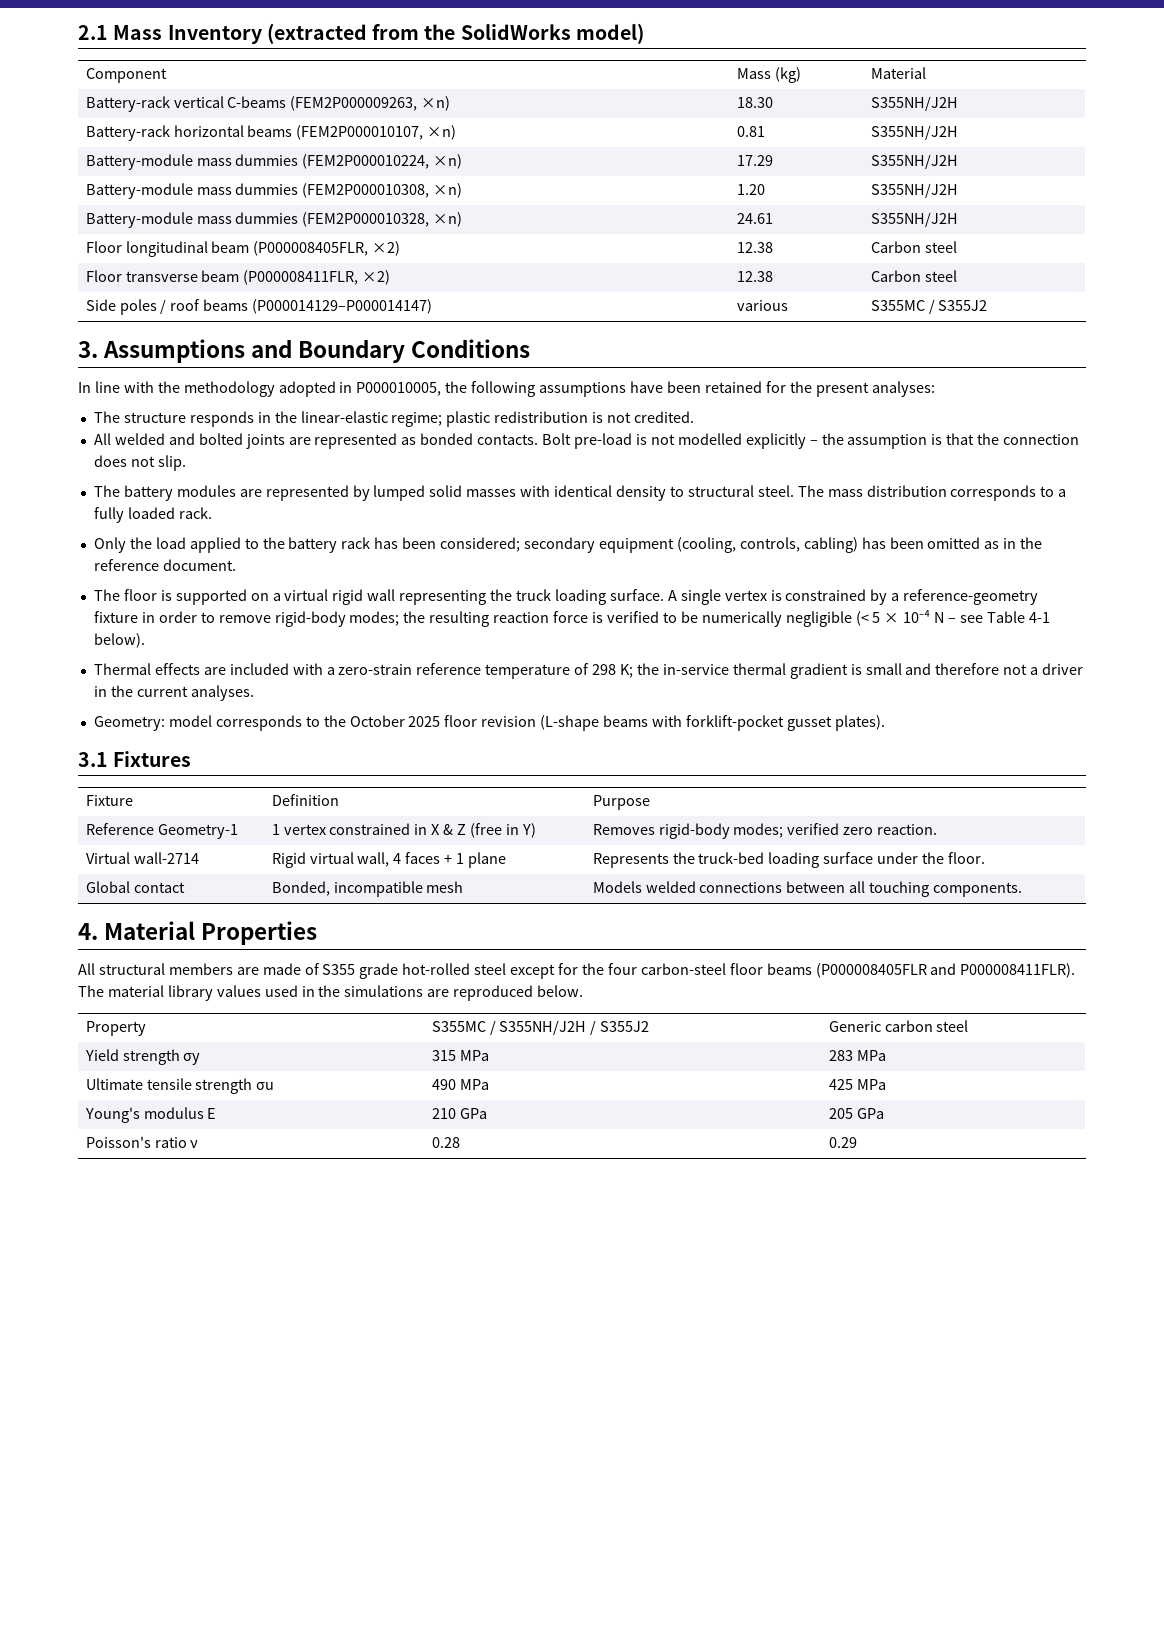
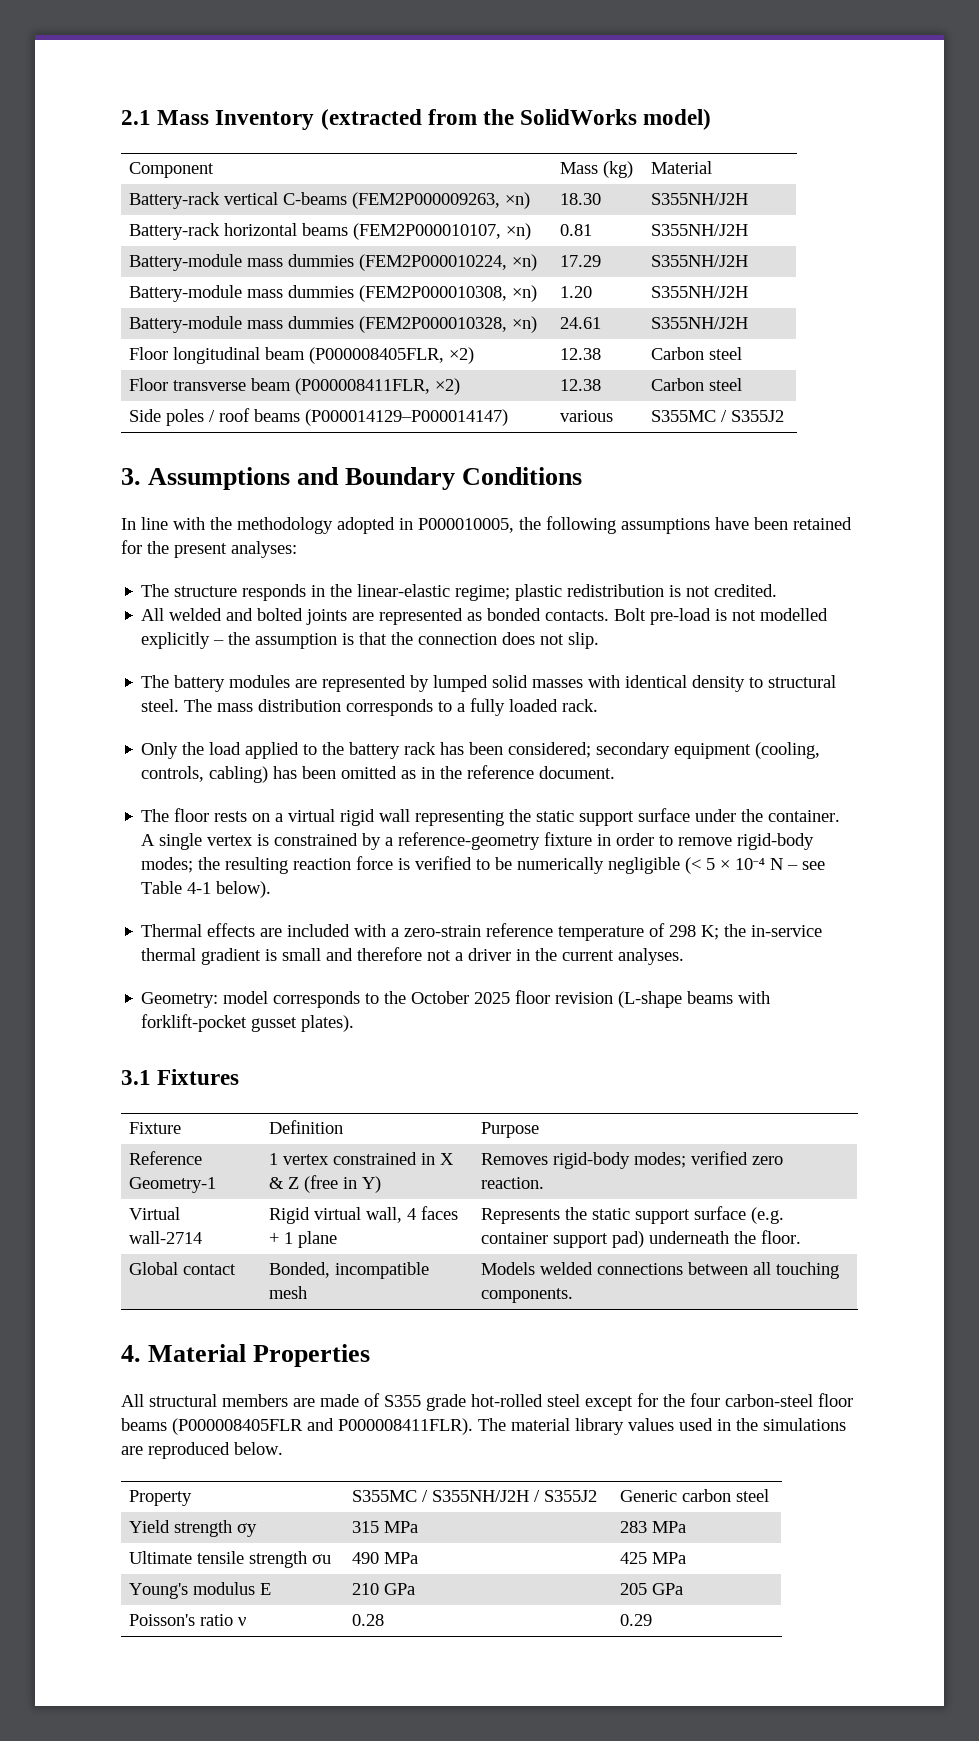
[160,589,247,605] is supported -> [214,811,248,822] rests
[516,589,664,605] truck loading surface. -> [536,808,841,826] static support surface under the container.
[698,852,919,868] truck-bed loading surface under -> [592,1206,785,1224] [481,1231,730,1248] static support surface (e.g. container support pad) underneath

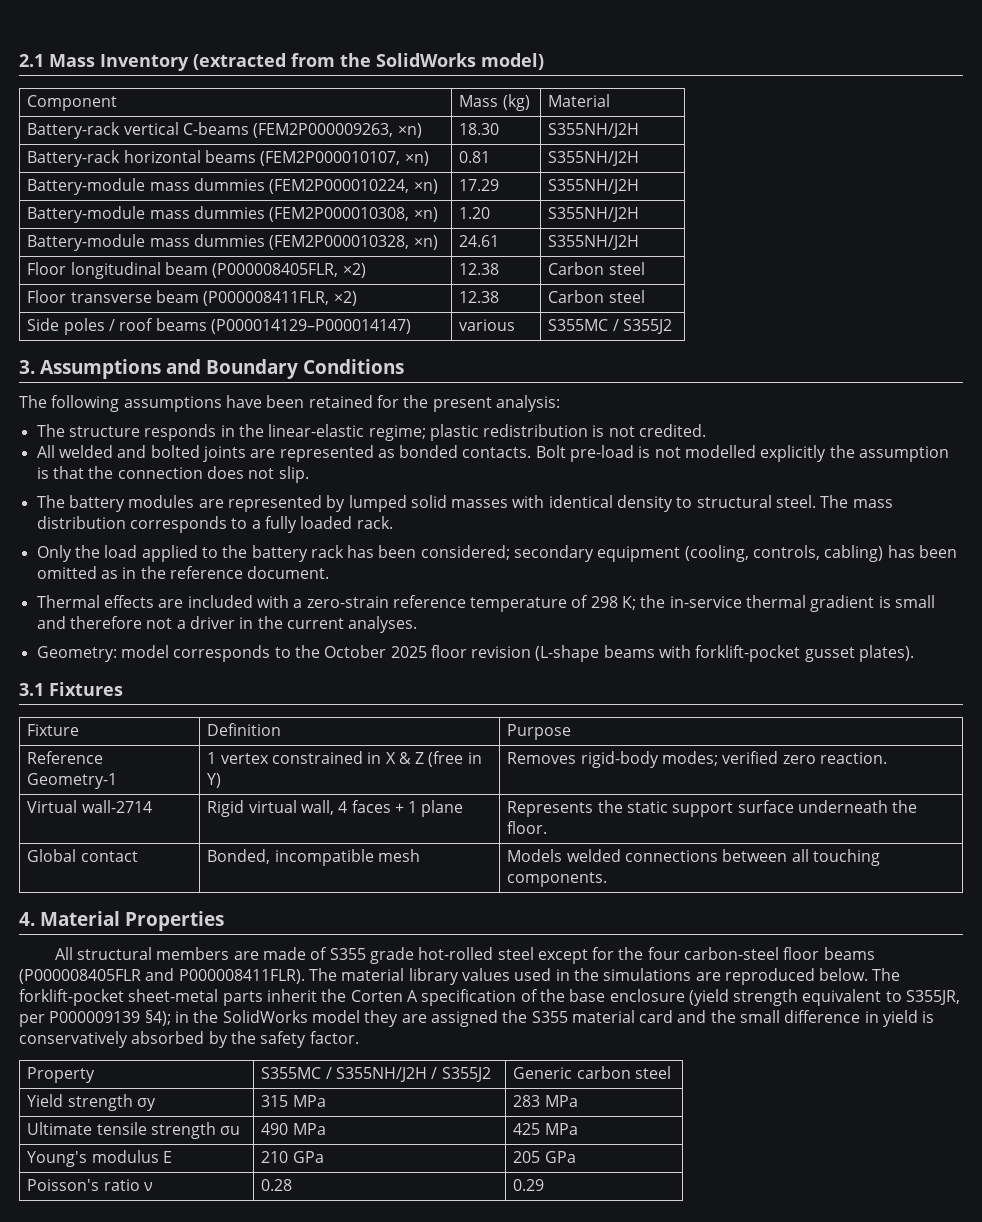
[121,517,541,534] In line with the methodology adopted in P000010005, the -> [19,395,47,408] The
[231,541,297,558] analyses: -> [495,395,560,412] analysis:
[213,640,225,645] – -> (827, 453) none
[141,808,841,826] [141,832,815,850] [141,856,826,874] [141,881,272,898] // The floor rests on a virtual rigid wall representing the static support surface under the container. A single vertex is constrained by a reference-geometry fixture in order to remove rigid-body modes; the resulting reaction force is verified to be numerically negligible (< 5 × 10⁻⁴ N – see Table 4-1 below). -> (330, 572) none
[751,1207,785,1224] [481,1231,645,1248] (e.g. container support pad) -> (794, 806) none
(283, 1448) none -> [872,968,901,981] [19,989,961,1006] [19,1010,935,1027] [19,1031,359,1048] The forklift-pocket sheet-metal parts inherit the Corten A specification of the base enclosure (yield strength equivalent to S355JR, per P000009139 §4); in the SolidWorks model they are assigned the S355 material card and the small difference in yield is conservatively absorbed by the safety factor.

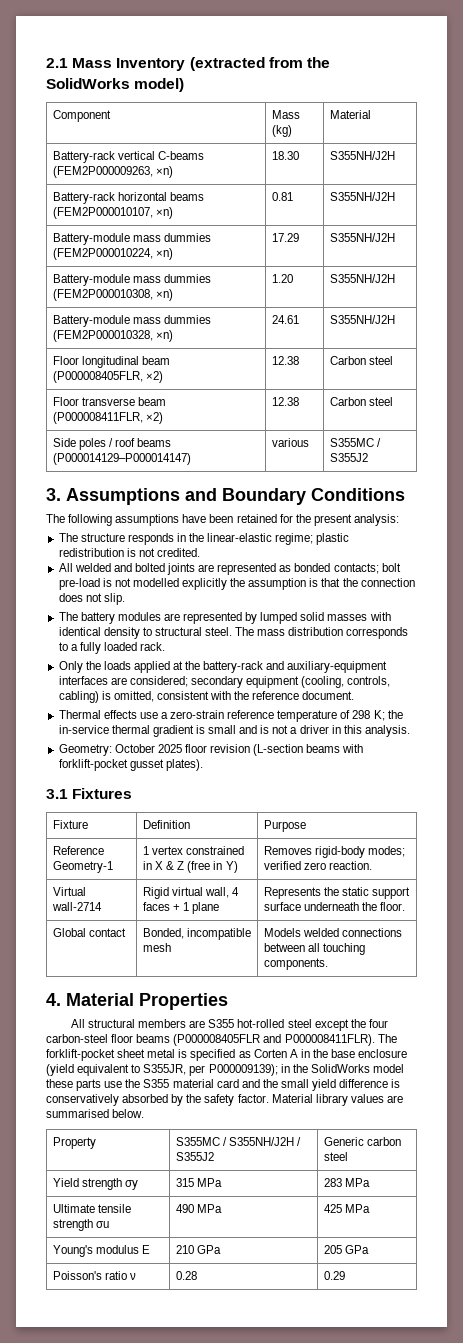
[462,445,566,458] contacts. Bolt -> [333,563,401,574] contacts; bolt
[104,545,417,562] load applied to the battery rack has been -> [103,661,388,673] [58,676,127,685] loads applied at the battery-rack and auxiliary-equipment interfaces are
[887,545,958,558] [36,566,137,579] has been omitted as in -> [101,691,232,702] is omitted, consistent with
[158,595,289,608] are included with -> [139,712,158,719] use
[69,616,142,629] therefore -> [260,725,270,734] is
[257,616,418,633] [36,645,320,662] the current analyses. // Geometry: model corresponds to the -> [343,725,410,737] [58,744,112,756] this analysis. // Geometry:
[535,645,600,662] (L-shape -> [253,744,304,756] (L-section
[262,947,414,964] made of S355 grade -> [208,1019,235,1028] S355
[592,947,615,960] for -> (349, 1025) none
[341,968,901,985] [19,989,538,1006] material library values used in the simulations are reproduced below. The forklift-pocket sheet-metal parts inherit the Corten A specification of -> [46,1049,310,1061] forklift-pocket sheet metal is specified as Corten A in
[733,989,799,1006] strength -> (74, 1070) none
[49,1010,171,1026] P000009139 §4); -> [208,1064,278,1076] P000009139);
[364,1010,498,1027] they are assigned -> [46,1079,123,1091] these parts use
[784,1010,919,1027] difference in yield -> [312,1079,389,1091] yield difference
(359, 1037) none -> [271,1094,403,1106] [46,1109,145,1118] Material library values are summarised below.

